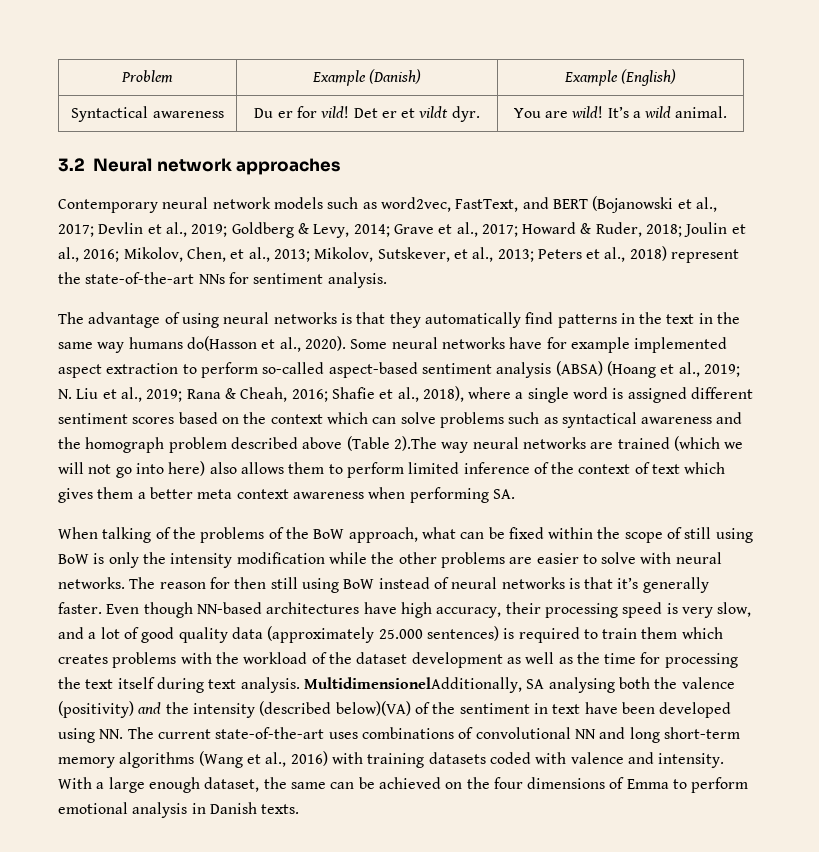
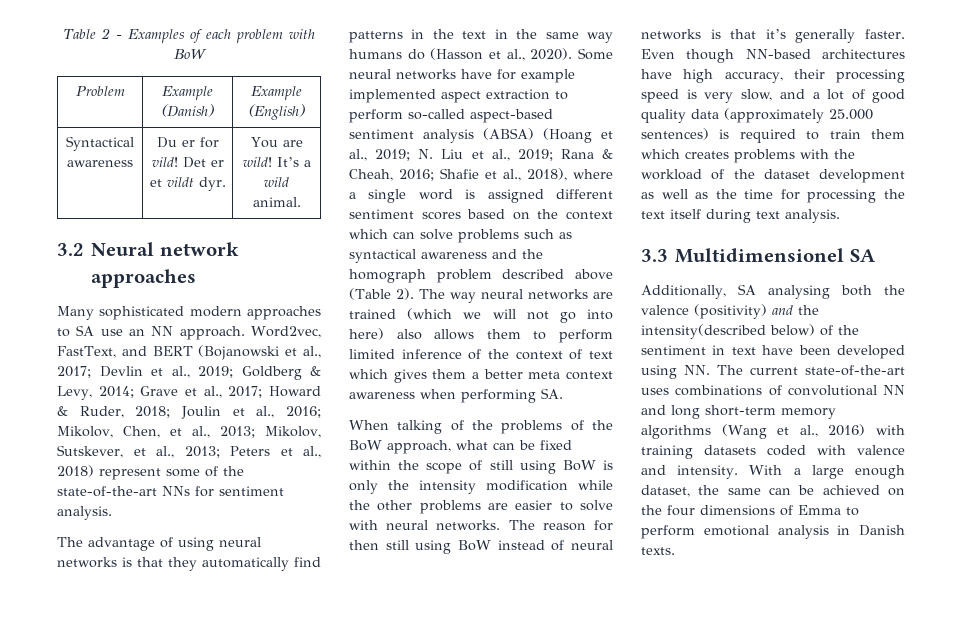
(121, 76) none -> [63,28,315,43] [173,49,207,59] Table 2 - Examples of each problem with BoW //
[58,197,451,213] Contemporary neural network models such as word2vec, -> [57,306,321,320] [57,325,322,340] Many sophisticated modern approaches to SA use an NN approach. Word2vec,
(740, 256) none -> [166,466,218,477] some of
[186,336,257,351] do(Hasson -> [407,48,484,60] do (Hasson
[393,436,437,451] 2).The -> [395,288,445,300] 2). The
[303,677,522,693] MultidimensionelAdditionally, -> [641,248,876,263] [641,285,726,299] // 3.3 Multidimensionel SA // Additionally,
[192,701,411,718] intensity (described below)(VA) -> [641,324,815,339] intensity(described below)

